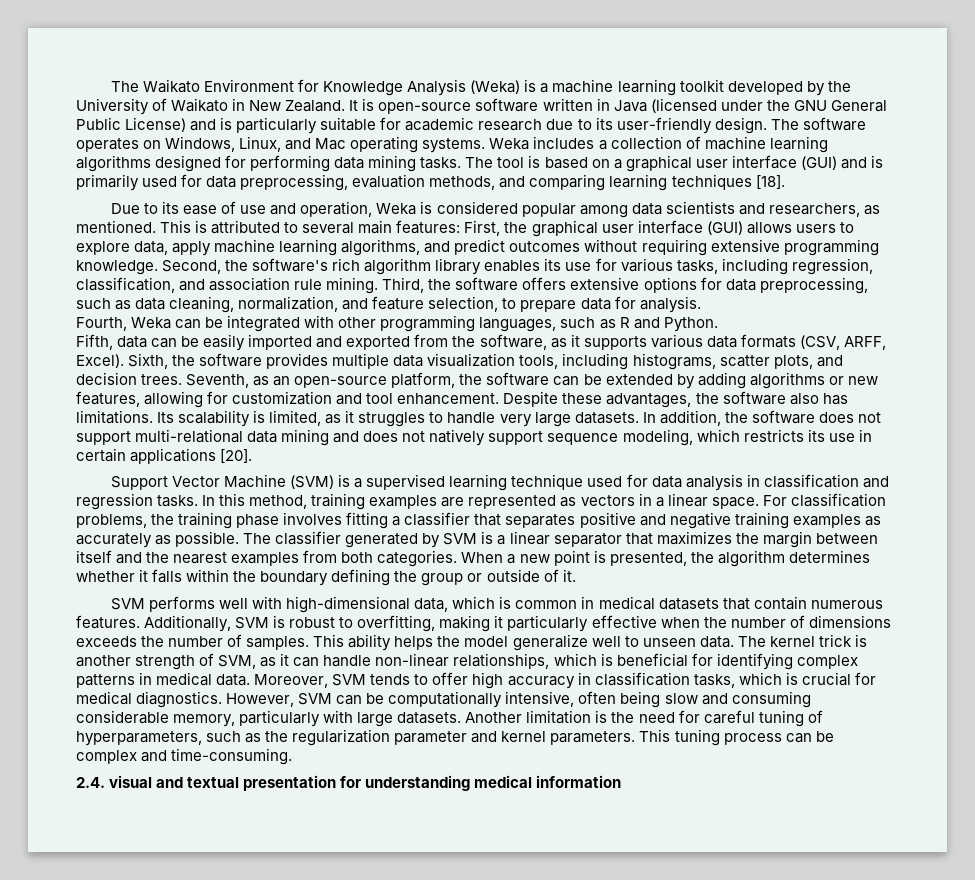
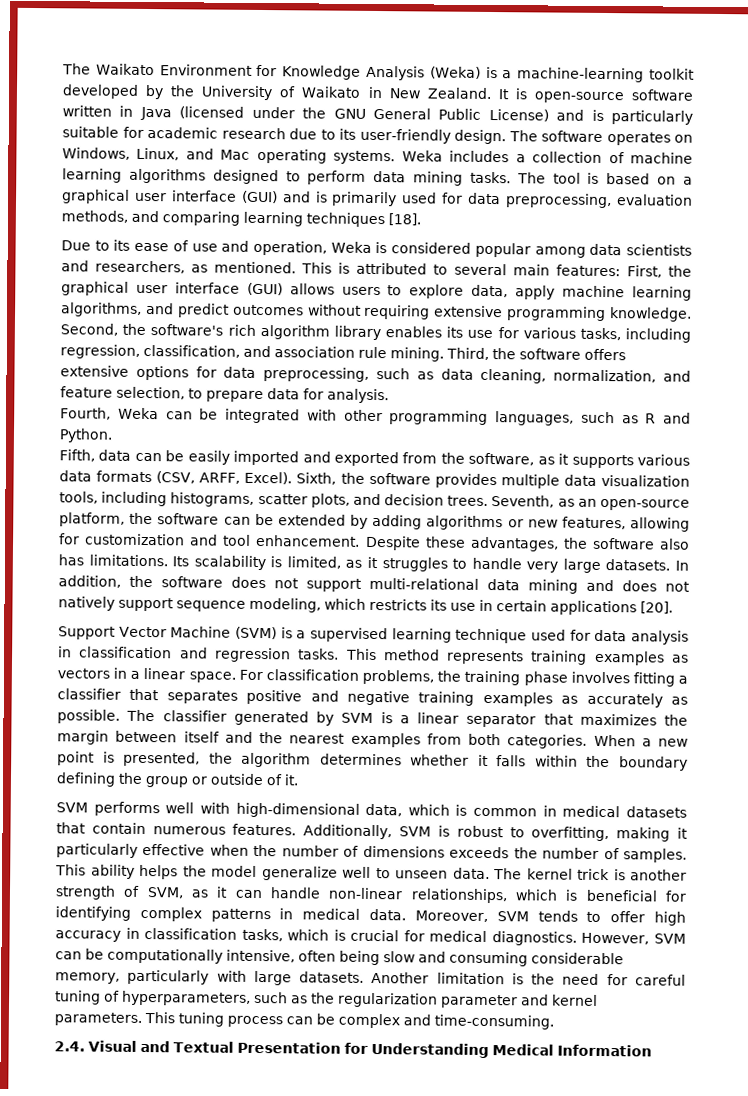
[552,79,676,96] machine learning -> [517,67,645,83] machine-learning
[225,155,331,172] for performing -> [285,170,367,185] to perform
[202,493,557,510] In this method, training examples are represented -> [345,648,665,666] This method represents training examples
[109,775,622,791] visual and textual presentation for understanding medical information -> [88,1040,652,1059] Visual and Textual Presentation for Understanding Medical Information

